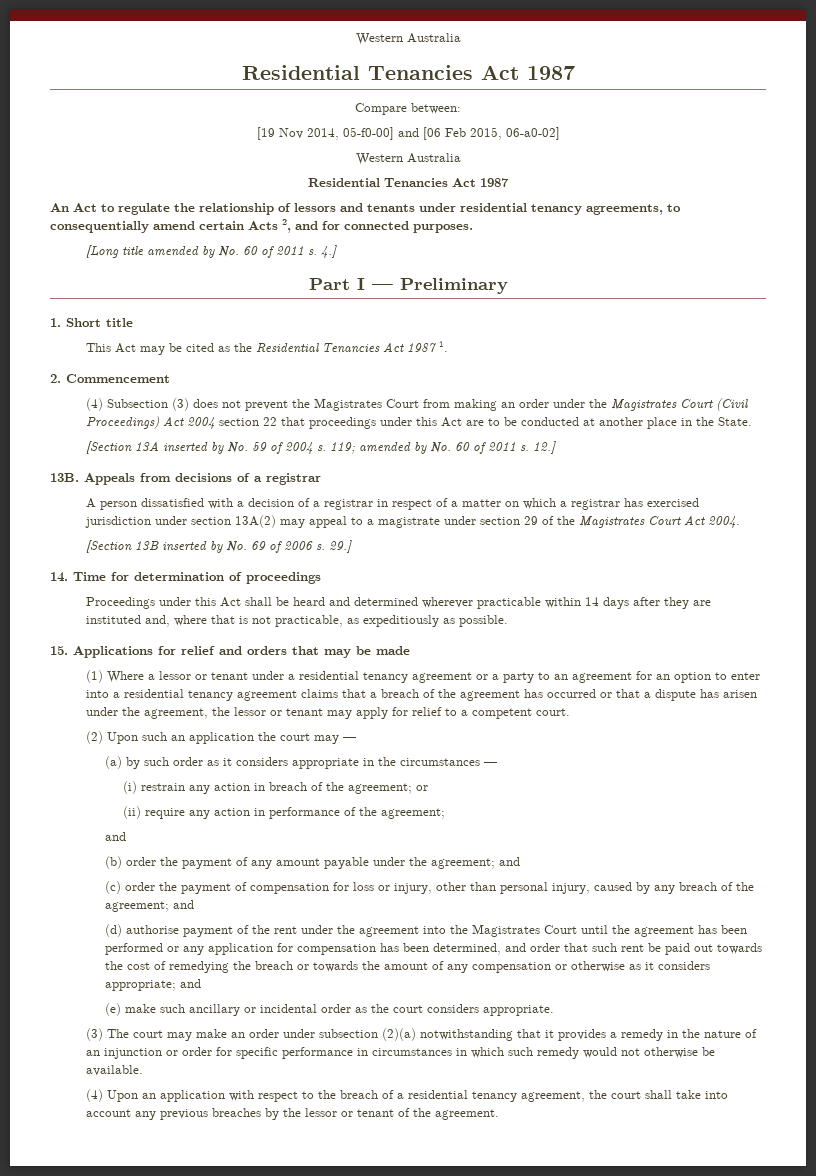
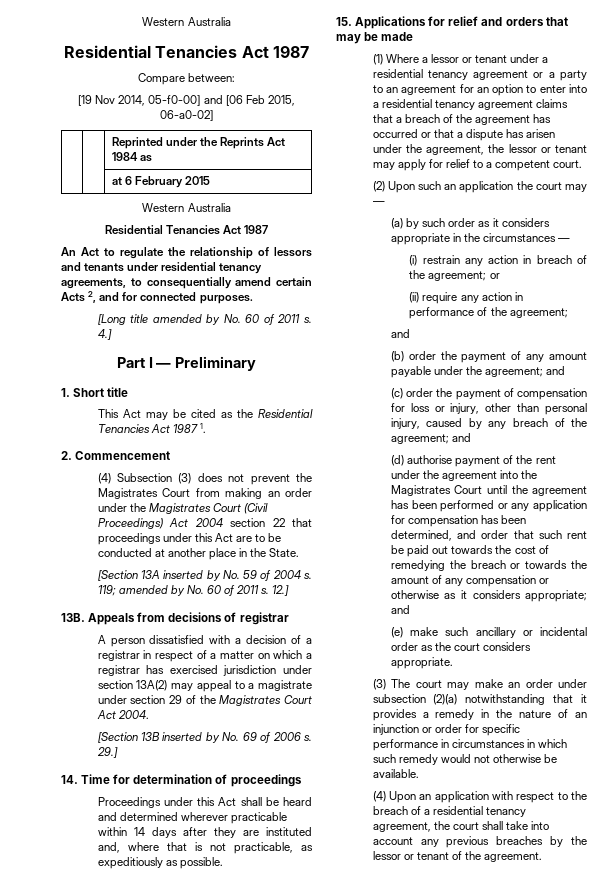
(560, 133) none -> [112,137,286,149] [112,152,153,162] [112,176,211,188] // | | Reprinted under the Reprints Act 1984 as // | | at 6 February 2015
[254,476,262,482] a -> (237, 617) none

